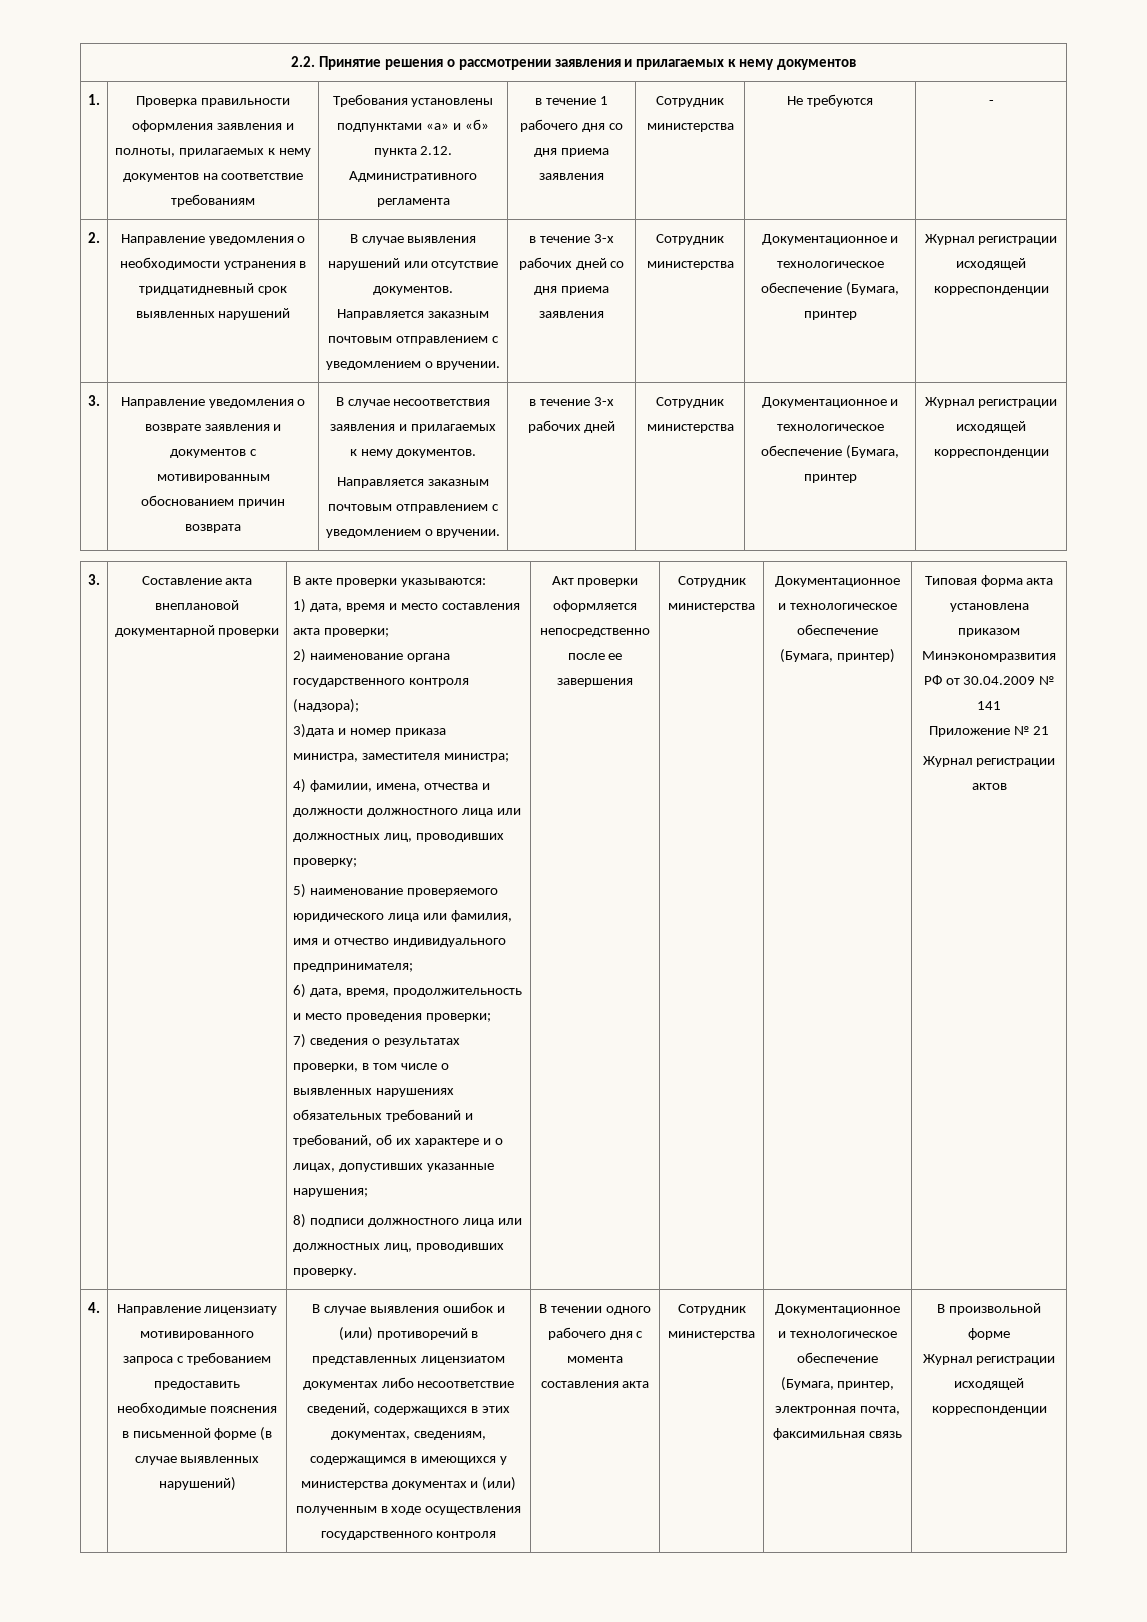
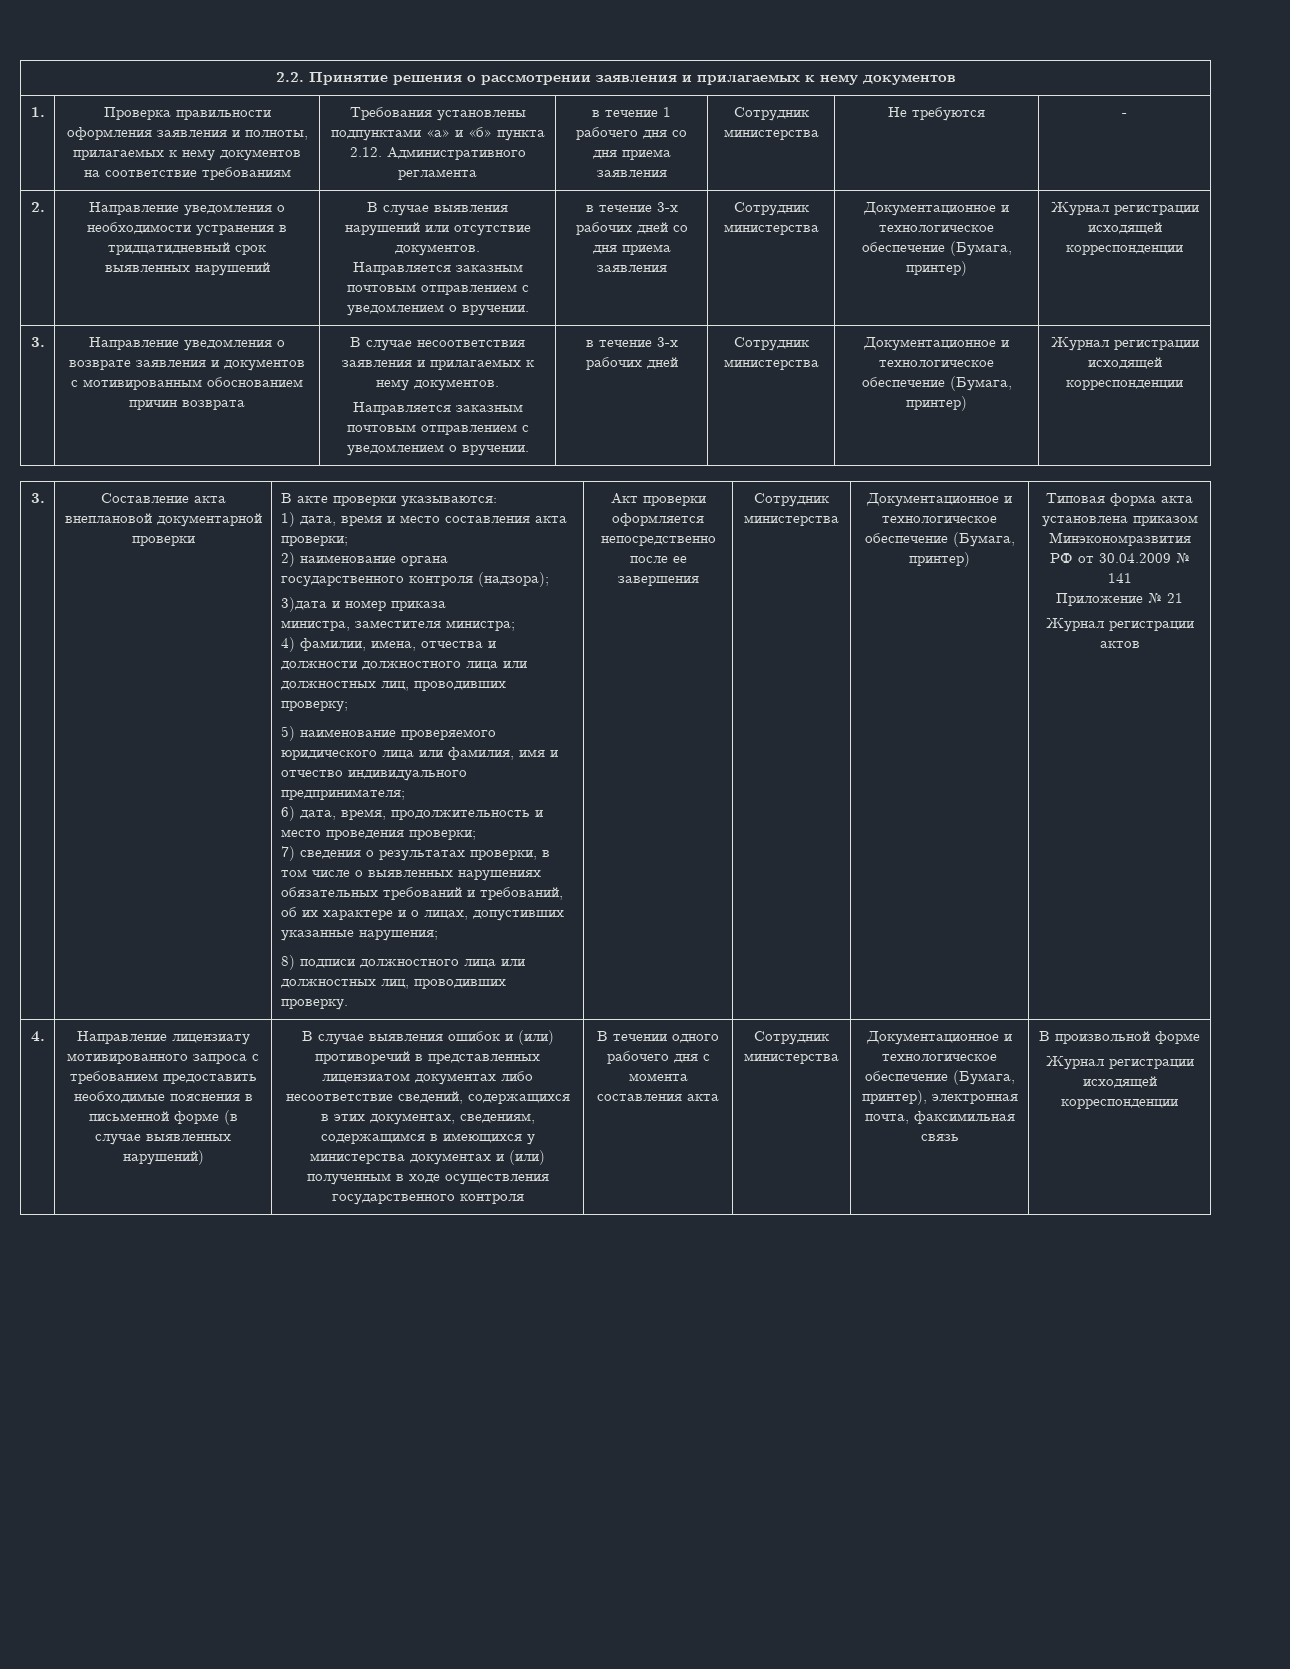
[803,311,857,320] принтер -> [906,261,968,276] принтер)
[803,474,857,483] принтер -> [906,396,968,411] принтер)
[837,1381,895,1390] принтер, -> [861,1090,927,1105] принтер),

